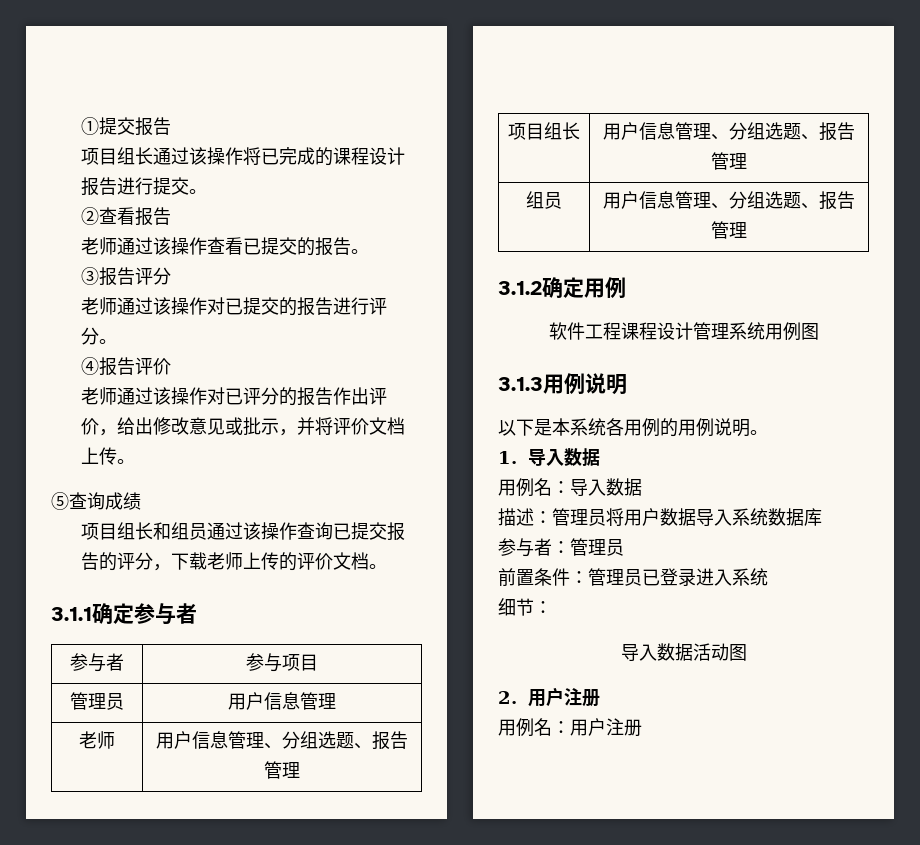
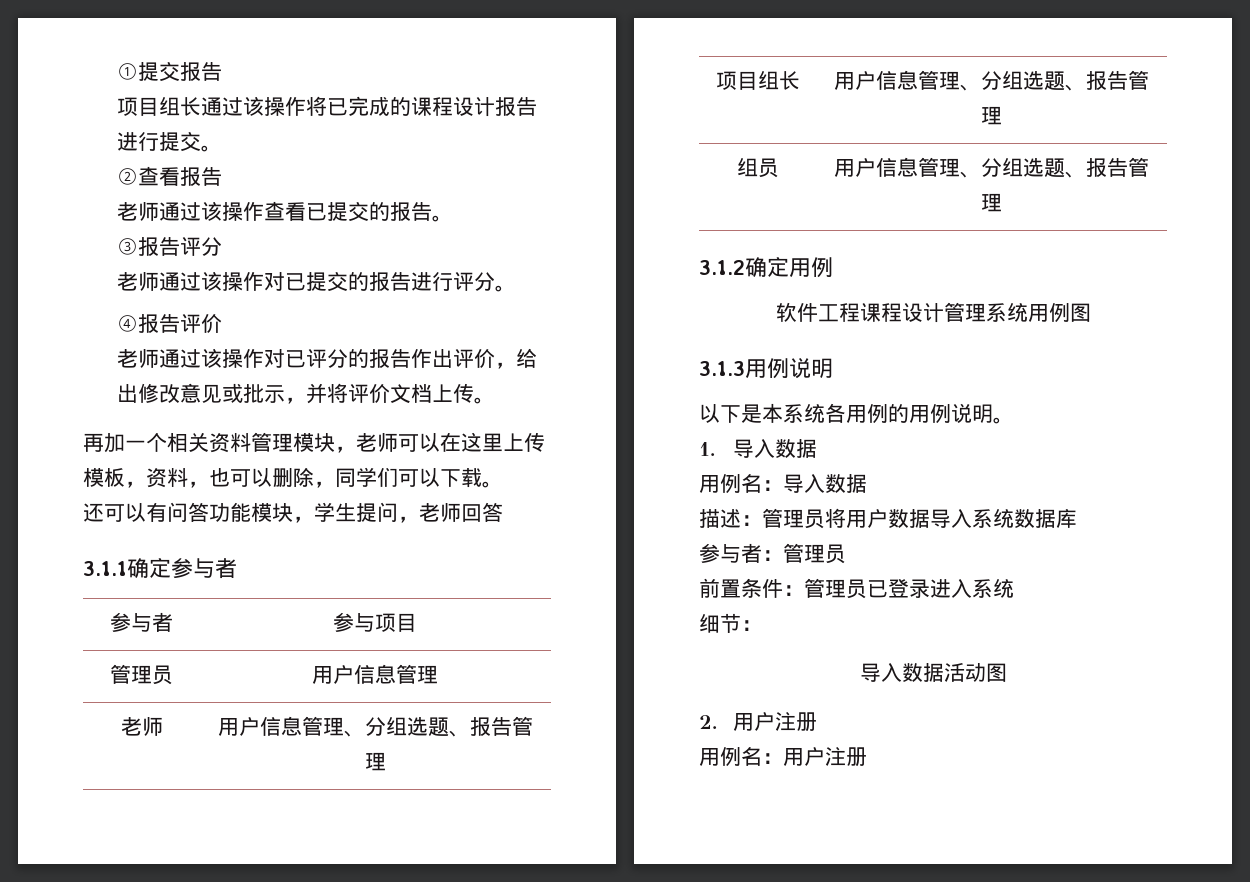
[51,492,141,510] [81,522,406,541] [81,552,388,571] ⑤查询成绩 // 项目组长和组员通过该操作查询已提交报告的评分，下载老师上传的评价文档。 -> [83,432,545,453] [83,467,503,488] [83,502,503,523] 再加一个相关资料管理模块，老师可以在这里上传模板，资料，也可以删除，同学们可以下载。 // 还可以有问答功能模块，学生提问，老师回答

